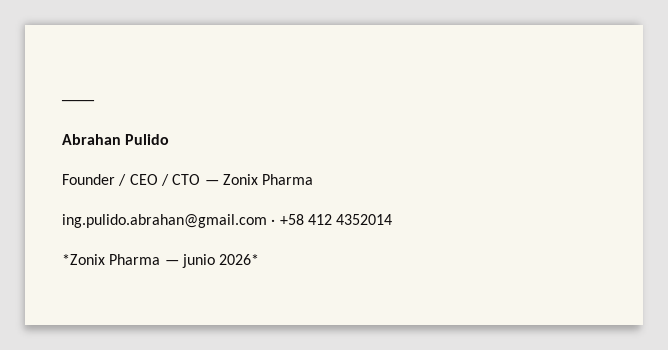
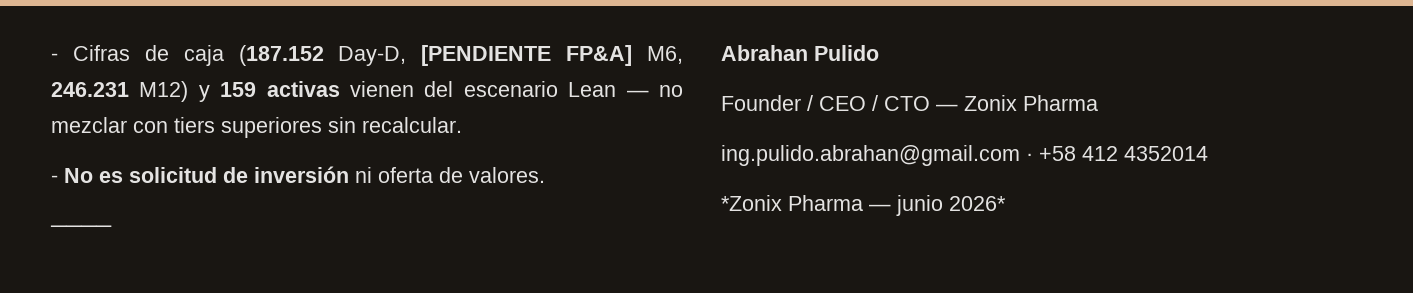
(61, 102) none -> [51,45,683,66] [51,81,683,102] [51,117,462,138] [51,166,545,183] - Cifras de caja (187.152 Day-D, [PENDIENTE FP&A] M6, 246.231 M12) y 159 activas vienen del escenario Lean — no mezclar con tiers superiores sin recalcular. // - No es solicitud de inversión ni oferta de valores. //

